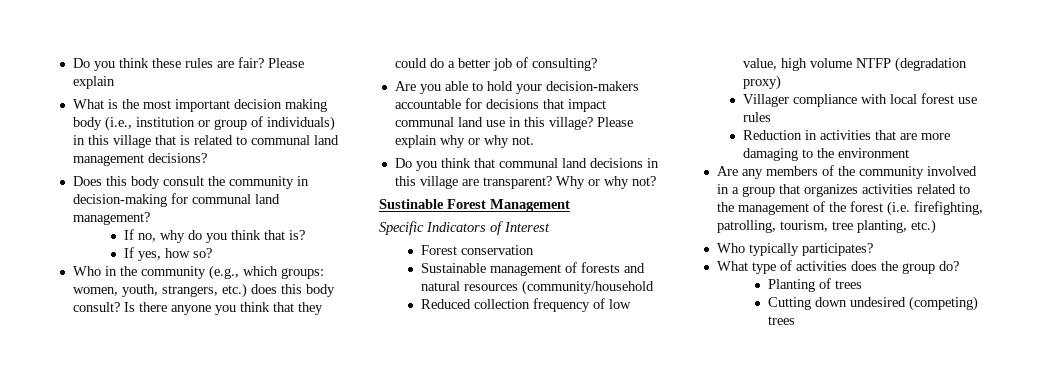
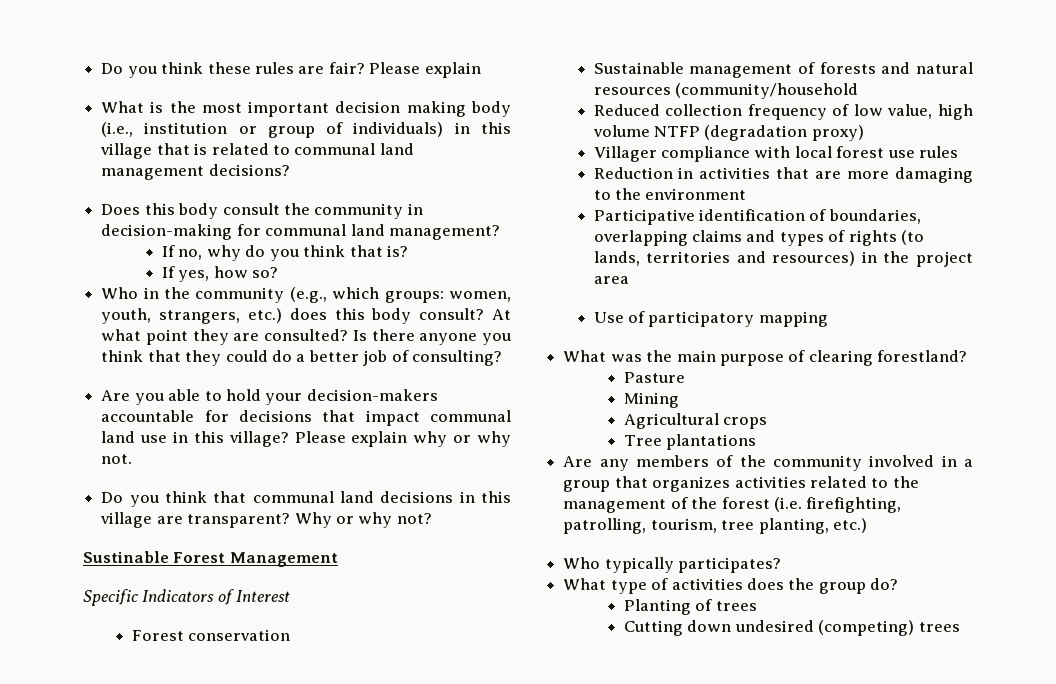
(120, 307) none -> [492,309,511,320] [101,329,349,345] At what point they are consulted?
(909, 153) none -> [593,209,921,225] [593,230,925,246] [593,251,973,267] [593,276,629,284] [593,311,828,327] [563,350,968,366] [623,372,685,383] [623,392,679,408] [623,413,768,429] [623,434,757,450] // Participative identification of boundaries, overlapping claims and types of rights (to lands, territories and resources) in the project area // Use of participatory mapping // What was the main purpose of clearing forestland? // Pasture // Mining // Agricultural crops // Tree plantations

